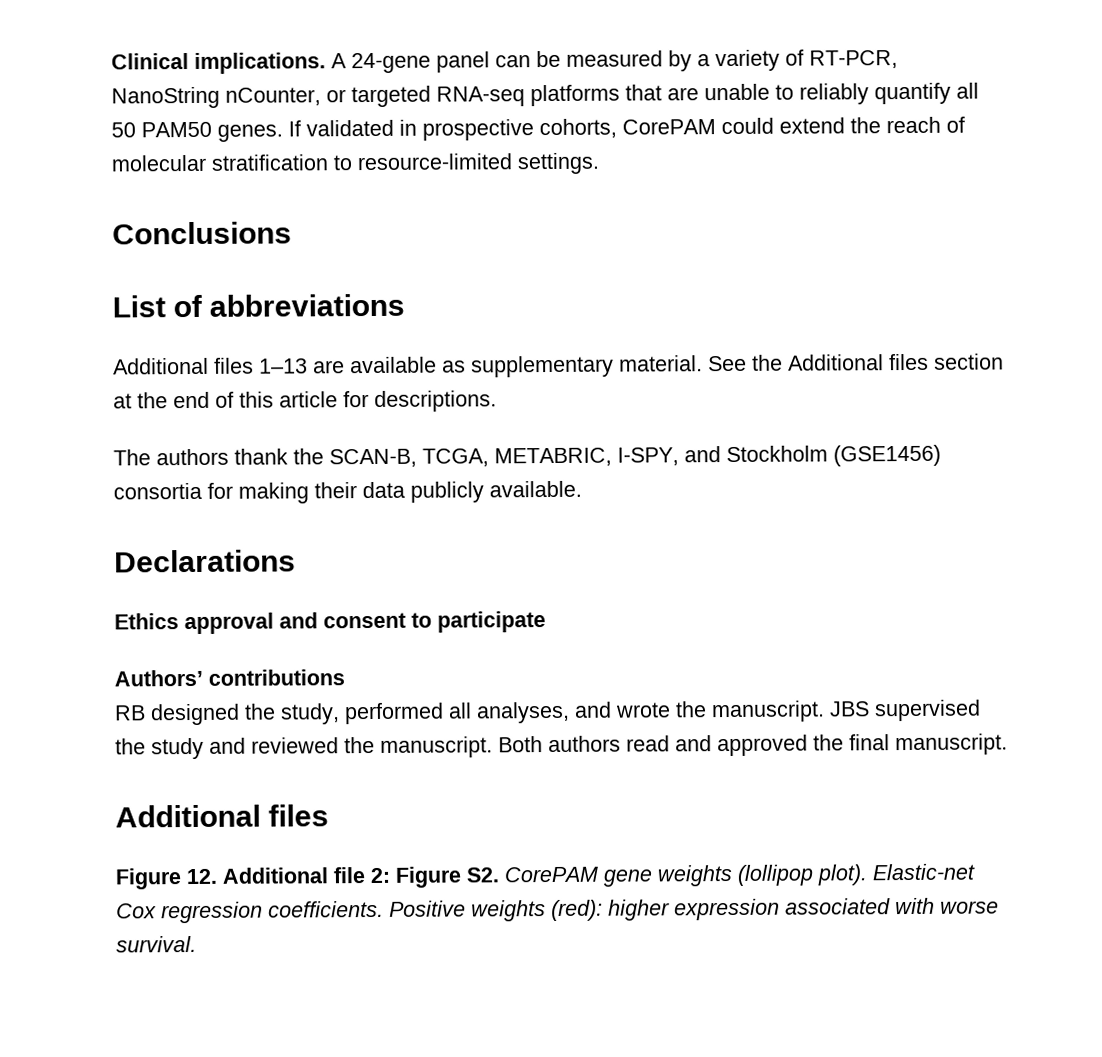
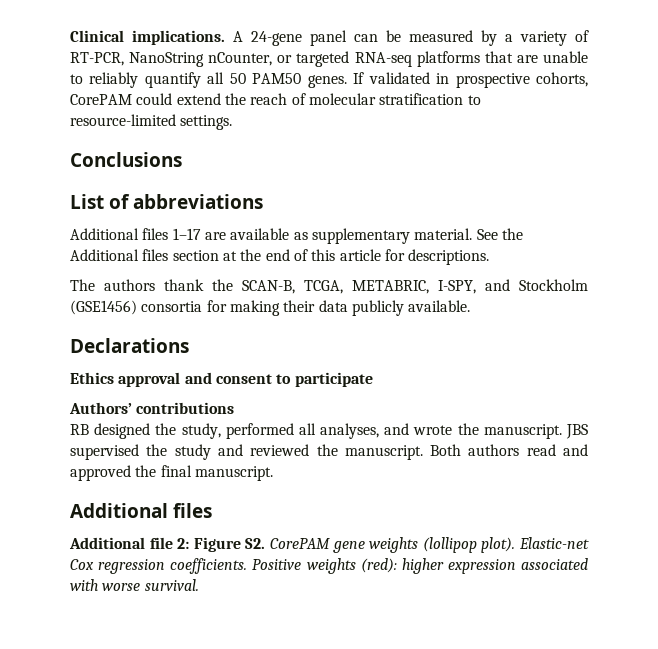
[259,358,308,374] 1–13 -> [172,228,201,240] 1–17
[115,868,217,890] Figure 12. -> (213, 510) none

